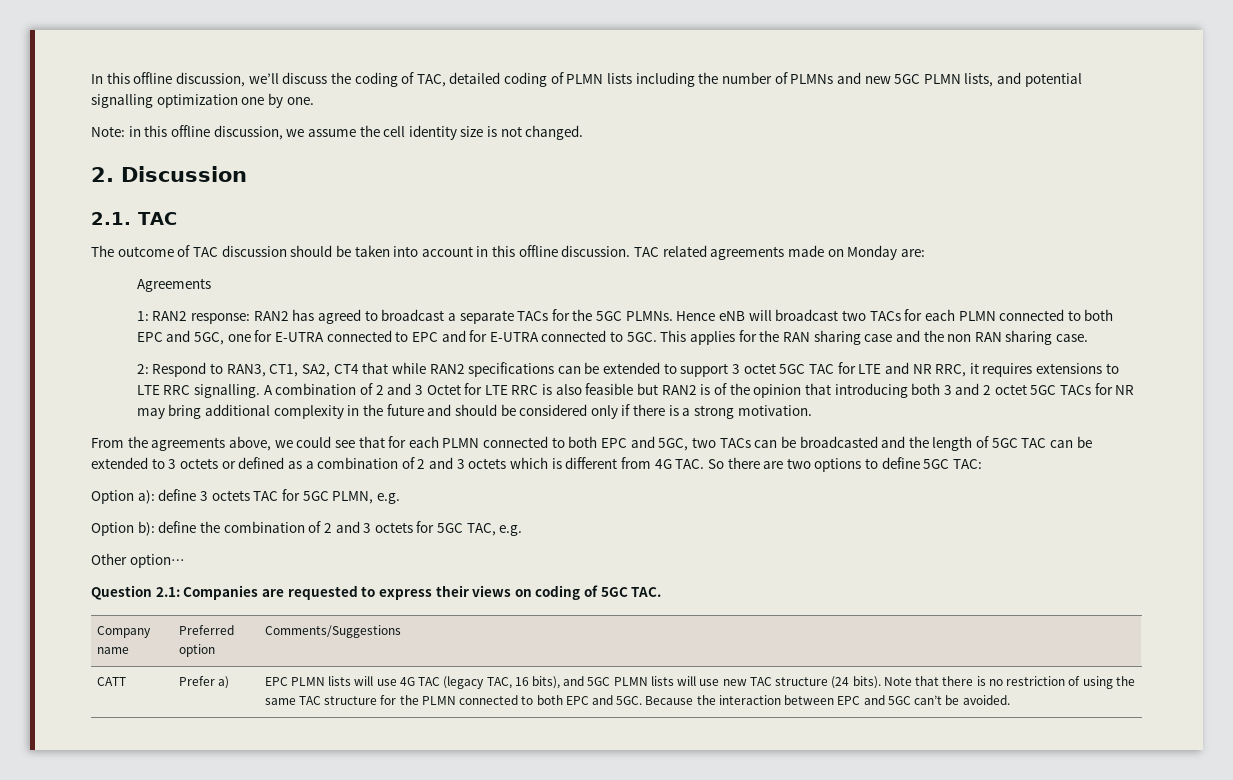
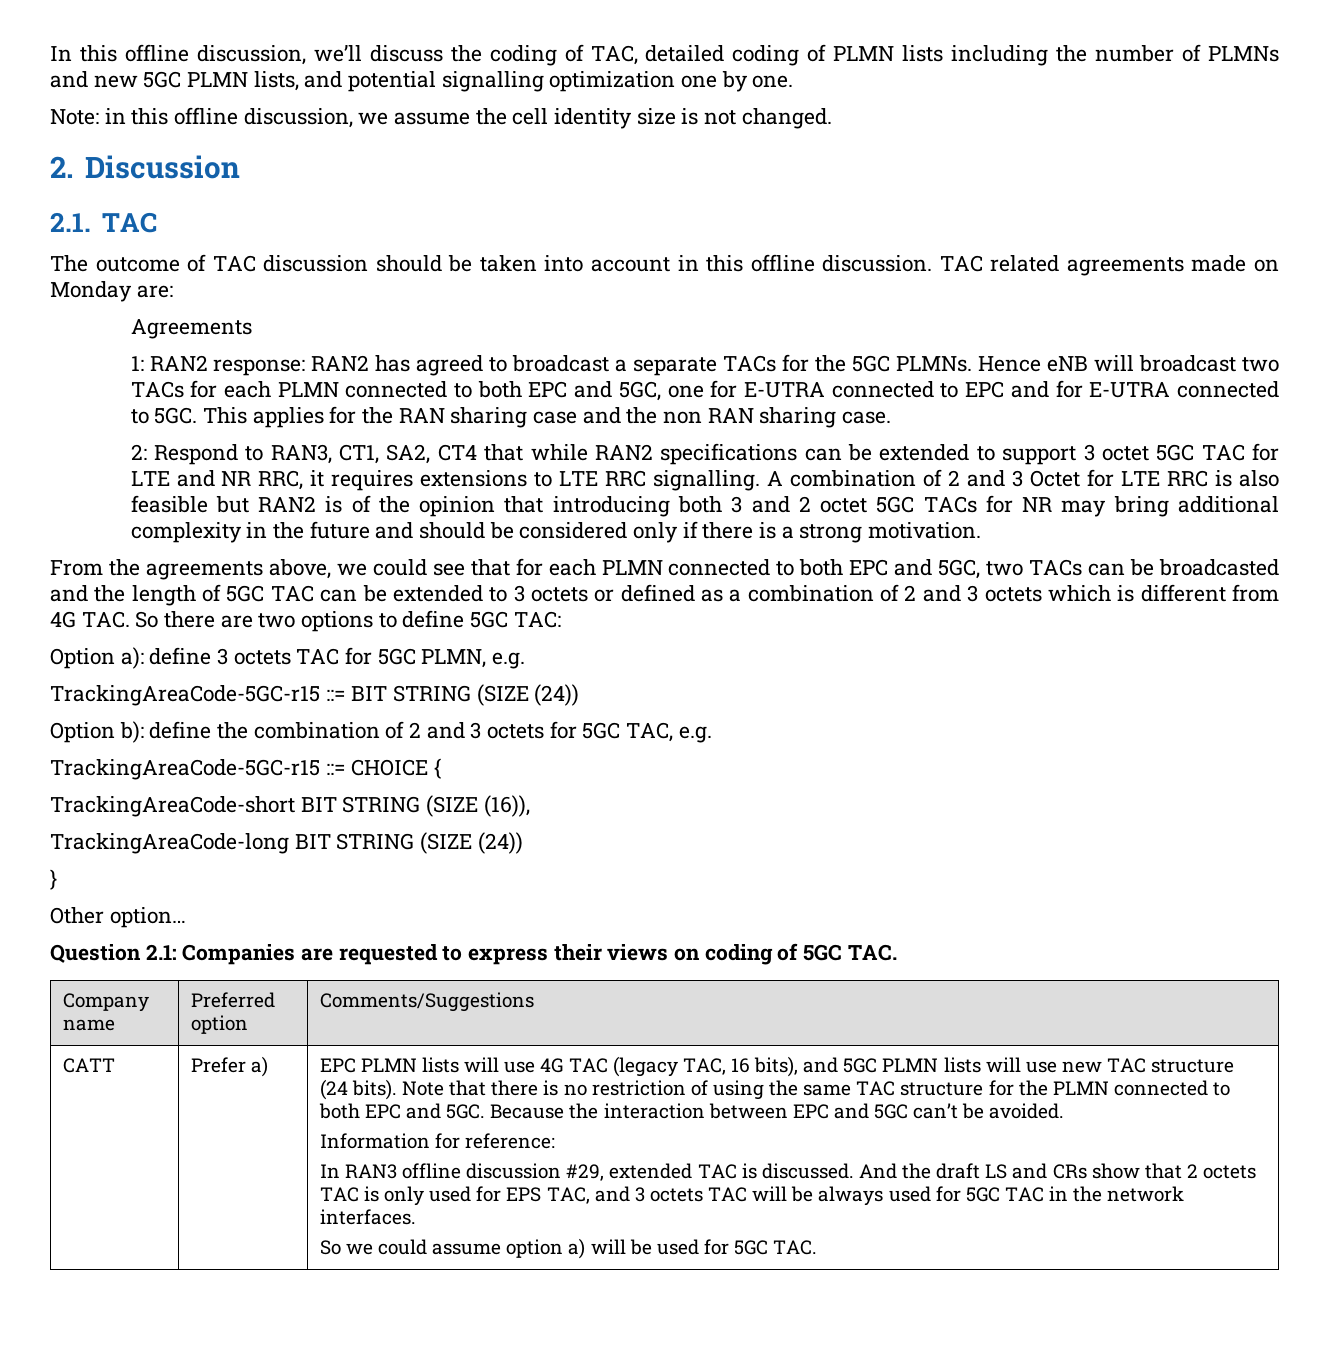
(400, 498) none -> [50,684,580,706] // TrackingAreaCode-5GC-r15 ::= BIT STRING (SIZE (24))
(523, 530) none -> [50,758,442,780] [50,795,530,817] [50,832,523,854] [50,869,57,890] // TrackingAreaCode-5GC-r15 ::= CHOICE { // TrackingAreaCode-short BIT STRING (SIZE (16)), // TrackingAreaCode-long BIT STRING (SIZE (24)) // }
(1010, 700) none -> [319,1133,556,1149] [319,1163,1257,1181] [319,1186,1185,1206] [319,1209,416,1225] [319,1238,818,1259] // Information for reference: // In RAN3 offline discussion #29, extended TAC is discussed. And the draft LS and CRs show that 2 octets TAC is only used for EPS TAC, and 3 octets TAC will be always used for 5GC TAC in the network interfaces. // So we could assume option a) will be used for 5GC TAC.

